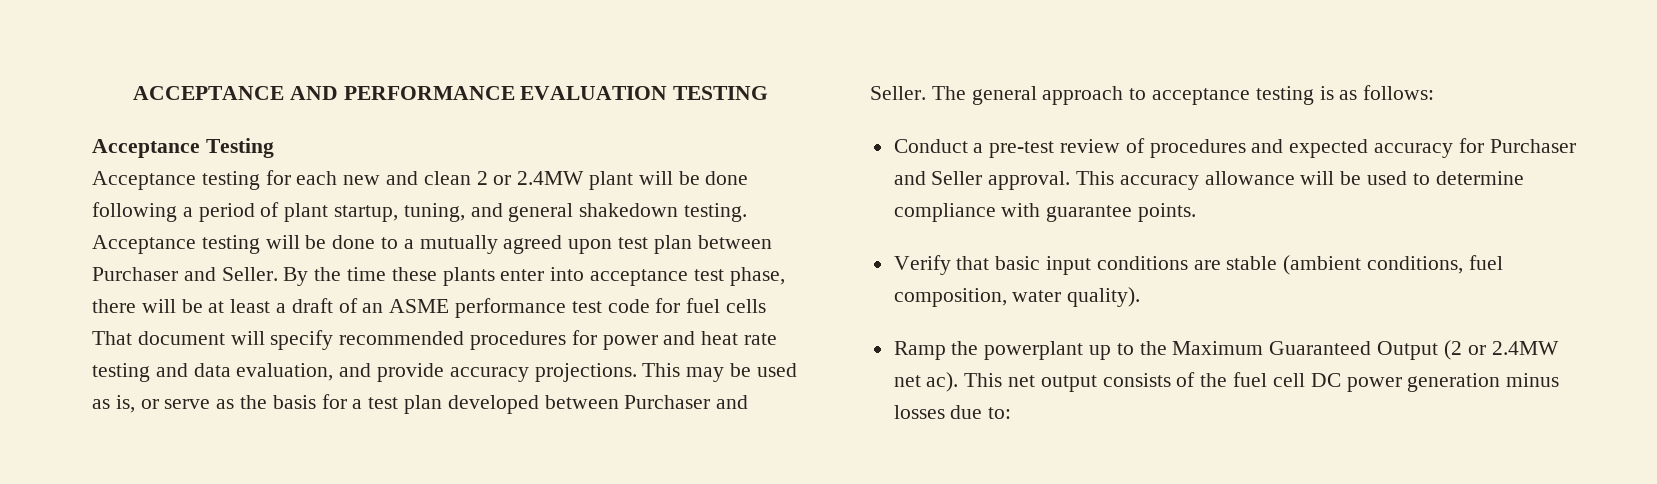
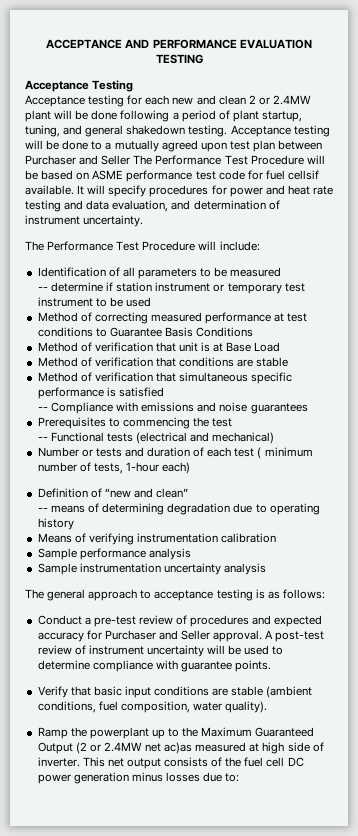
[221,267,785,286] [92,298,384,313] Seller. By the time these plants enter into acceptance test phase, there will be at least a draft of an -> [101,155,325,165] [25,170,90,180] Seller The Performance Test Procedure will be based on
[726,299,767,313] [92,331,225,345] cells That document -> [287,170,319,180] [25,185,85,195] cellsif available. It
[339,331,465,345] recommended -> (147, 191) none
[377,363,797,382] [92,394,749,414] [870,86,926,100] provide accuracy projections. This may be used as is, or serve as the basis for a test plan developed between Purchaser and Seller. -> [193,200,280,210] [25,215,144,227] [25,241,260,251] [37,267,282,279] [37,282,305,294] [37,297,152,307] [37,312,308,324] [37,327,254,337] [37,342,281,352] [37,357,289,367] [37,372,293,384] [37,387,164,399] [37,402,308,414] [37,417,233,429] [37,432,275,444] [37,447,313,459] [37,462,191,474] [37,488,189,498] [37,503,320,515] [37,518,74,530] [37,533,277,545] [37,548,191,560] [37,563,266,575] determination of instrument uncertainty. // The Performance Test Procedure will include: // Identification of all parameters to be measured // -- determine if station instrument or temporary test instrument to be used // Method of correcting measured performance at test conditions to Guarantee Basis Conditions // Method of verification that unit is at Base Load // Method of verification that conditions are stable // Method of verification that simultaneous specific performance is satisfied // -- Compliance with emissions and noise guarantees // Prerequisites to commencing the test // -- Functional tests (electrical and mechanical) // Number or tests and duration of each test ( minimum number of tests, 1-hour each) // Definition of “new and clean” // -- means of determining degradation due to operating history // Means of verifying instrumentation calibration // Sample performance analysis // Sample instrumentation uncertainty analysis //
[1076,171,1295,190] This accuracy allowance -> [265,630,325,642] [37,645,204,657] A post-test review of instrument uncertainty
[926,372,959,392] ac). -> [164,742,324,754] [37,757,80,767] ac)as measured at high side of inverter.

